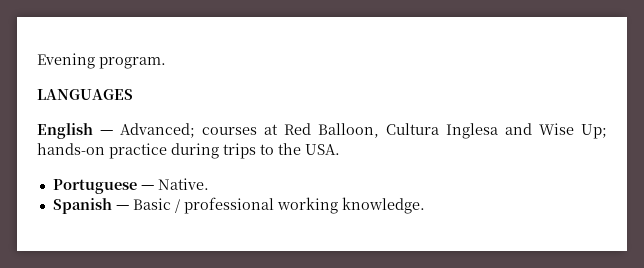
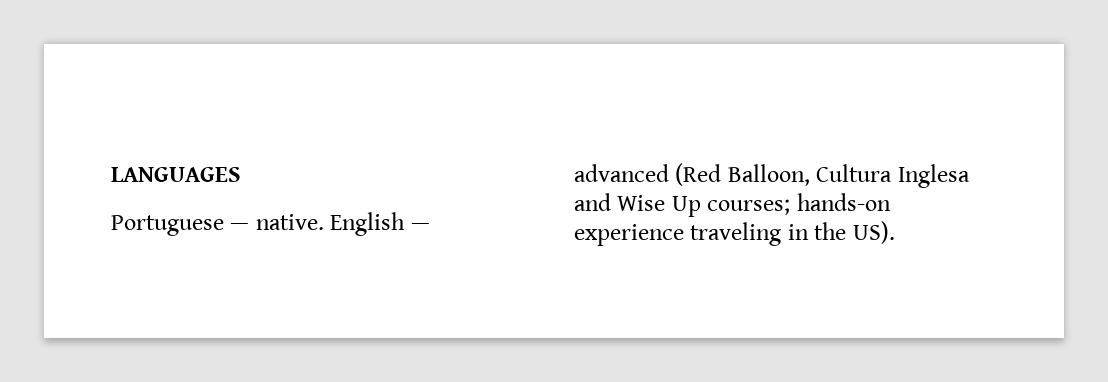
[37,53,166,69] Evening program. // -> (111, 174) none
[37,123,311,139] English — Advanced; courses at Red -> [111,212,430,236] [574,163,722,186] Portuguese — native. English — advanced (Red
[581,124,607,139] [37,143,340,159] [52,178,209,194] [52,197,425,214] Up; hands-on practice during trips to the USA. // Portuguese — Native. // Spanish — Basic / professional working knowledge. -> [671,193,891,217] [574,221,895,246] Up courses; hands-on experience traveling in the US).

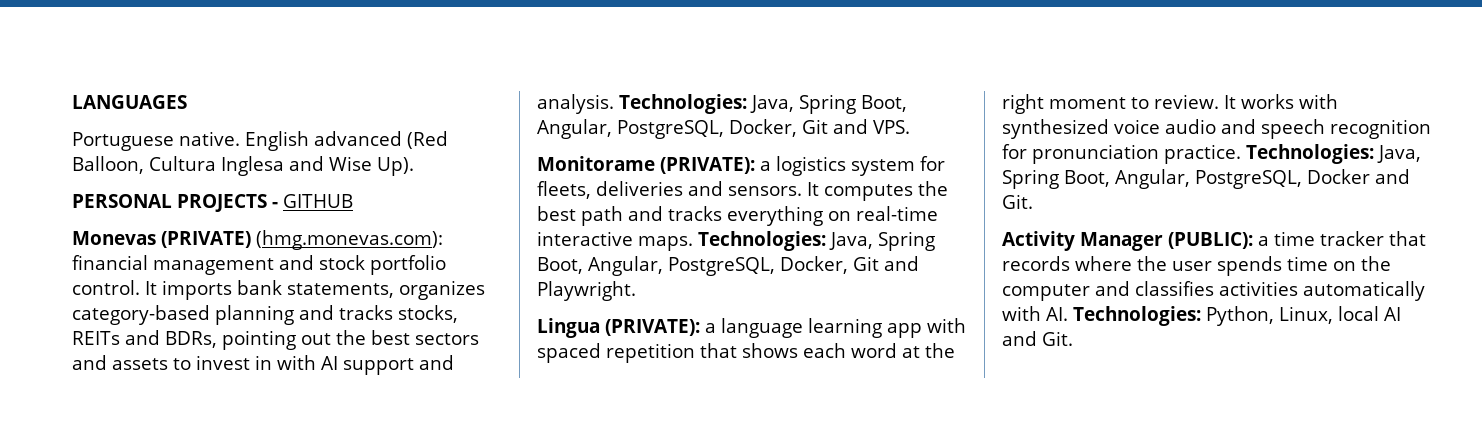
[230,223,250,230] — -> (174, 141) none
[410,223,430,230] — -> (309, 141) none
[671,193,891,217] [574,221,895,246] Up courses; hands-on experience traveling in the US). -> [377,157,414,176] [72,194,353,212] [72,230,443,250] [72,255,446,275] [72,280,485,300] [72,305,458,325] [72,330,479,350] [72,355,454,375] [537,94,907,114] [537,119,910,139] [537,156,945,176] [537,181,948,201] [537,206,938,226] [537,231,935,251] [537,256,919,276] [537,281,636,301] [537,318,966,338] [537,343,955,363] [1002,94,1338,114] [1002,119,1431,139] [1002,144,1421,164] [1002,169,1410,189] [1002,194,1033,209] [1002,231,1426,251] [1002,256,1391,276] [1002,281,1425,301] [1002,306,1401,326] [1002,331,1073,346] Up). // PERSONAL PROJECTS - GITHUB // Monevas (PRIVATE) (hmg.monevas.com): financial management and stock portfolio control. It imports bank statements, organizes category-based planning and tracks stocks, REITs and BDRs, pointing out the best sectors and assets to invest in with AI support and analysis. Technologies: Java, Spring Boot, Angular, PostgreSQL, Docker, Git and VPS. // Monitorame (PRIVATE): a logistics system for fleets, deliveries and sensors. It computes the best path and tracks everything on real-time interactive maps. Technologies: Java, Spring Boot, Angular, PostgreSQL, Docker, Git and Playwright. // Lingua (PRIVATE): a language learning app with spaced repetition that shows each word at the right moment to review. It works with synthesized voice audio and speech recognition for pronunciation practice. Technologies: Java, Spring Boot, Angular, PostgreSQL, Docker and Git. // Activity Manager (PUBLIC): a time tracker that records where the user spends time on the computer and classifies activities automatically with AI. Technologies: Python, Linux, local AI and Git.

